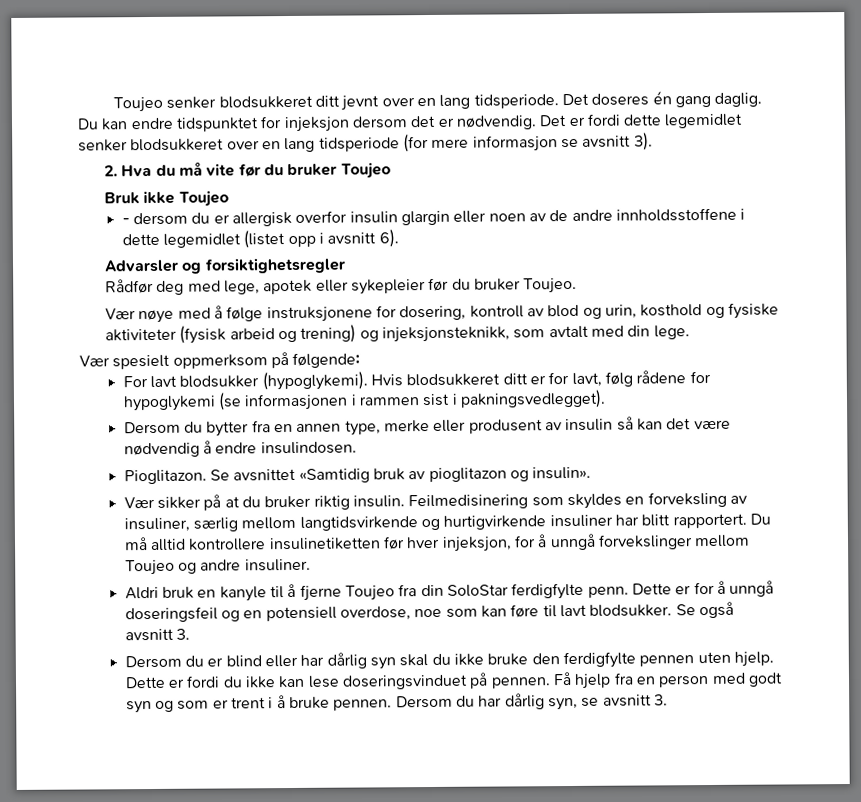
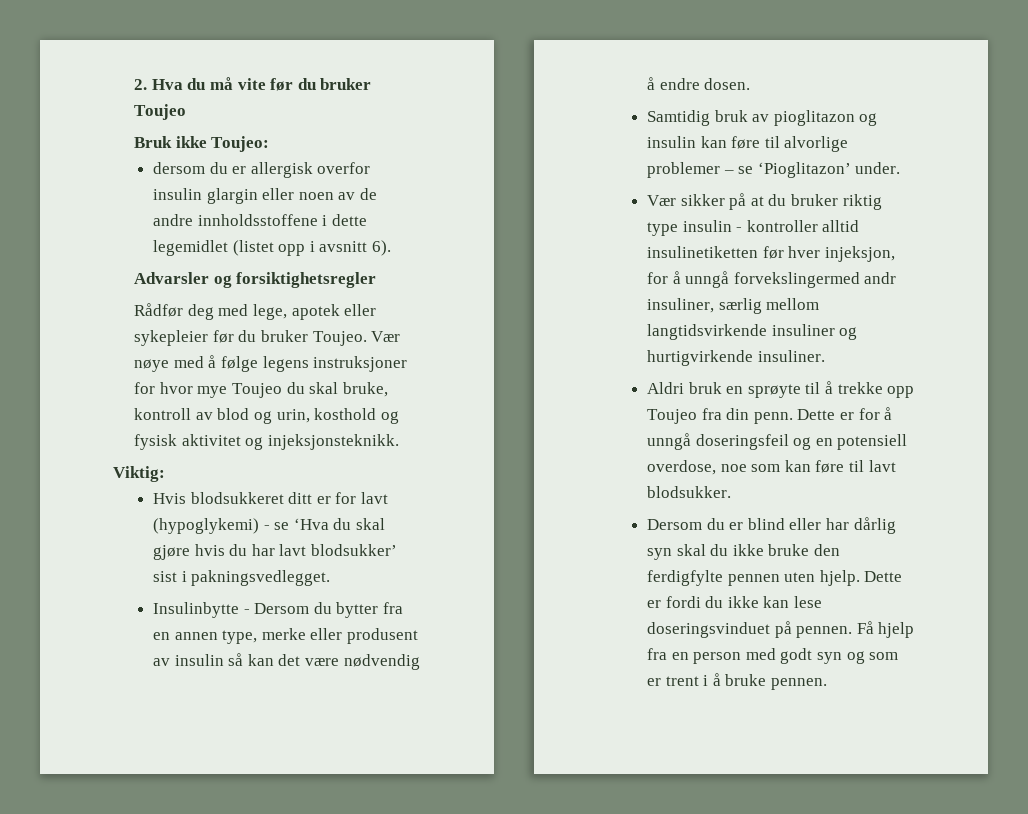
[113,91,763,113] [77,113,744,133] [78,132,653,153] Toujeo senker blodsukkeret ditt jevnt over en lang tidsperiode. Det doseres én gang daglig. Du kan endre tidspunktet for injeksjon dersom det er nødvendig. Det er fordi dette legemidlet senker blodsukkeret over en lang tidsperiode (for mere informasjon se avsnitt 3). // -> (134, 84) none
[178,190,229,207] [121,218,130,225] Toujeo // - -> [211,136,270,152] Toujeo: //
(578, 285) // -> (367, 338) none
[266,305,467,323] instruksjonene for dosering, -> [262,356,408,372] [134,382,388,398] legens instruksjoner for hvor mye Toujeo du skal bruke,
[727,302,779,319] [105,324,690,344] [79,352,361,370] [122,371,368,391] fysiske aktiviteter (fysisk arbeid og trening) og injeksjonsteknikk, som avtalt med din lege. // Vær spesielt oppmerksom på følgende: // For lavt blodsukker (hypoglykemi). -> [134,434,400,450] [113,466,165,482] fysisk aktivitet og injeksjonsteknikk. // Viktig: //
[571,370,711,387] [122,389,606,412] lavt, følg rådene for hypoglykemi (se informasjonen i rammen sist i pakningsvedlegget). // -> [360,492,388,504] [152,518,385,534] [152,544,397,560] [152,570,331,586] [152,602,250,618] lavt (hypoglykemi) - se ‘Hva du skal gjøre hvis du har lavt blodsukker’ sist i pakningsvedlegget. // Insulinbytte -
[260,441,357,455] [123,466,592,485] insulindosen. // Pioglitazon. Se avsnittet «Samtidig bruk av pioglitazon og insulin». -> [704,78,751,90] [646,110,878,126] [646,136,849,152] [646,162,901,178] dosen. // Samtidig bruk av pioglitazon og insulin kan føre til alvorlige problemer – se ‘Pioglitazon’ under.
[352,491,747,510] [123,513,771,533] [123,537,267,552] insulin. Feilmedisinering som skyldes en forveksling av insuliner, særlig mellom langtidsvirkende og hurtigvirkende insuliner har blitt rapportert. Du må alltid kontrollere -> [646,220,860,236] type insulin - kontroller alltid
[597,534,751,550] [124,559,242,576] forvekslinger mellom Toujeo og andre -> [733,272,897,288] [646,298,820,314] [646,324,858,340] [646,350,753,366] forvekslingermed andr insuliner, særlig mellom langtidsvirkende insuliner og hurtigvirkende
[219,586,267,602] kanyle -> [747,384,801,398] sprøyte
[299,584,342,601] fjerne -> [837,382,915,398] trekke opp
[446,582,585,600] SoloStar ferdigfylte -> (750, 414) none
[675,601,734,619] [124,628,191,642] Se også avsnitt 3. -> (731, 492) none
[395,693,668,711] Dersom du har dårlig syn, se avsnitt 3. -> (827, 684) none

